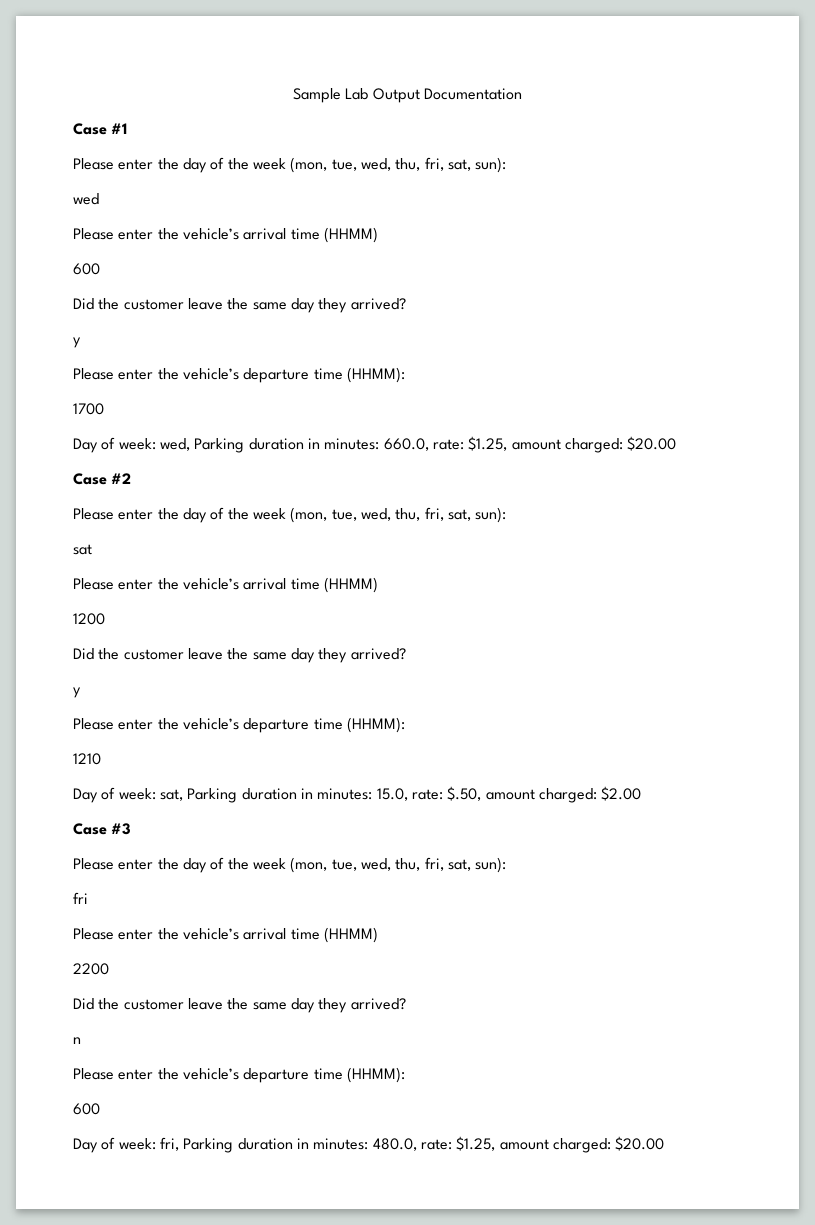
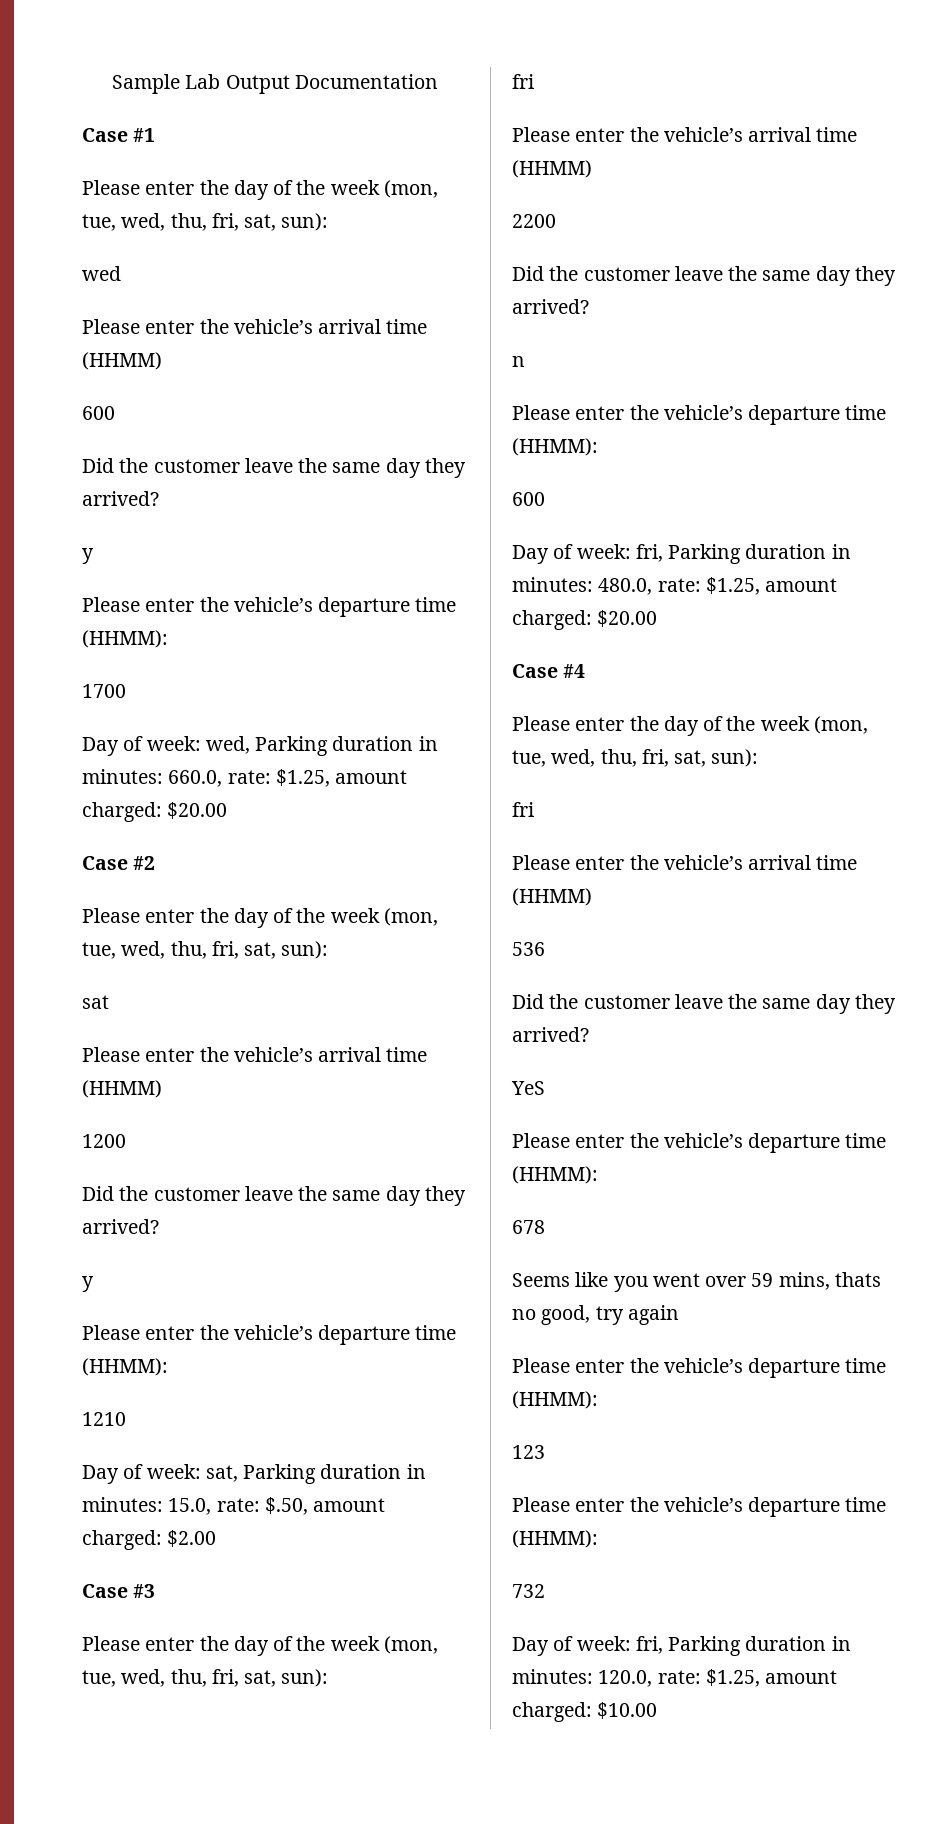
(665, 1143) none -> [512,664,586,678] [512,716,868,736] [512,749,759,767] [512,802,534,817] [512,855,858,870] [512,888,592,906] [512,942,545,956] [512,994,896,1014] [512,1027,589,1042] [511,1081,545,1095] [512,1133,887,1153] [512,1166,598,1184] [512,1220,545,1234] [512,1272,881,1292] [512,1305,679,1325] [512,1358,887,1378] [512,1391,598,1409] [512,1445,545,1459] [512,1497,887,1517] [512,1530,598,1548] [512,1584,545,1598] [512,1636,851,1656] [512,1669,838,1687] [512,1702,658,1722] // Case #4 // Please enter the day of the week (mon, tue, wed, thu, fri, sat, sun): // fri // Please enter the vehicle’s arrival time (HHMM) // 536 // Did the customer leave the same day they arrived? // YeS // Please enter the vehicle’s departure time (HHMM): // 678 // Seems like you went over 59 mins, thats no good, try again // Please enter the vehicle’s departure time (HHMM): // 123 // Please enter the vehicle’s departure time (HHMM): // 732 // Day of week: fri, Parking duration in minutes: 120.0, rate: $1.25, amount charged: $10.00

